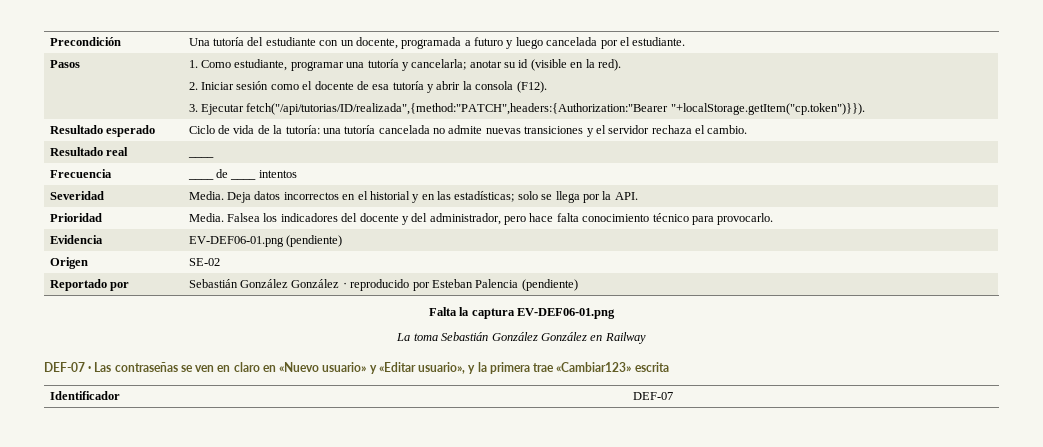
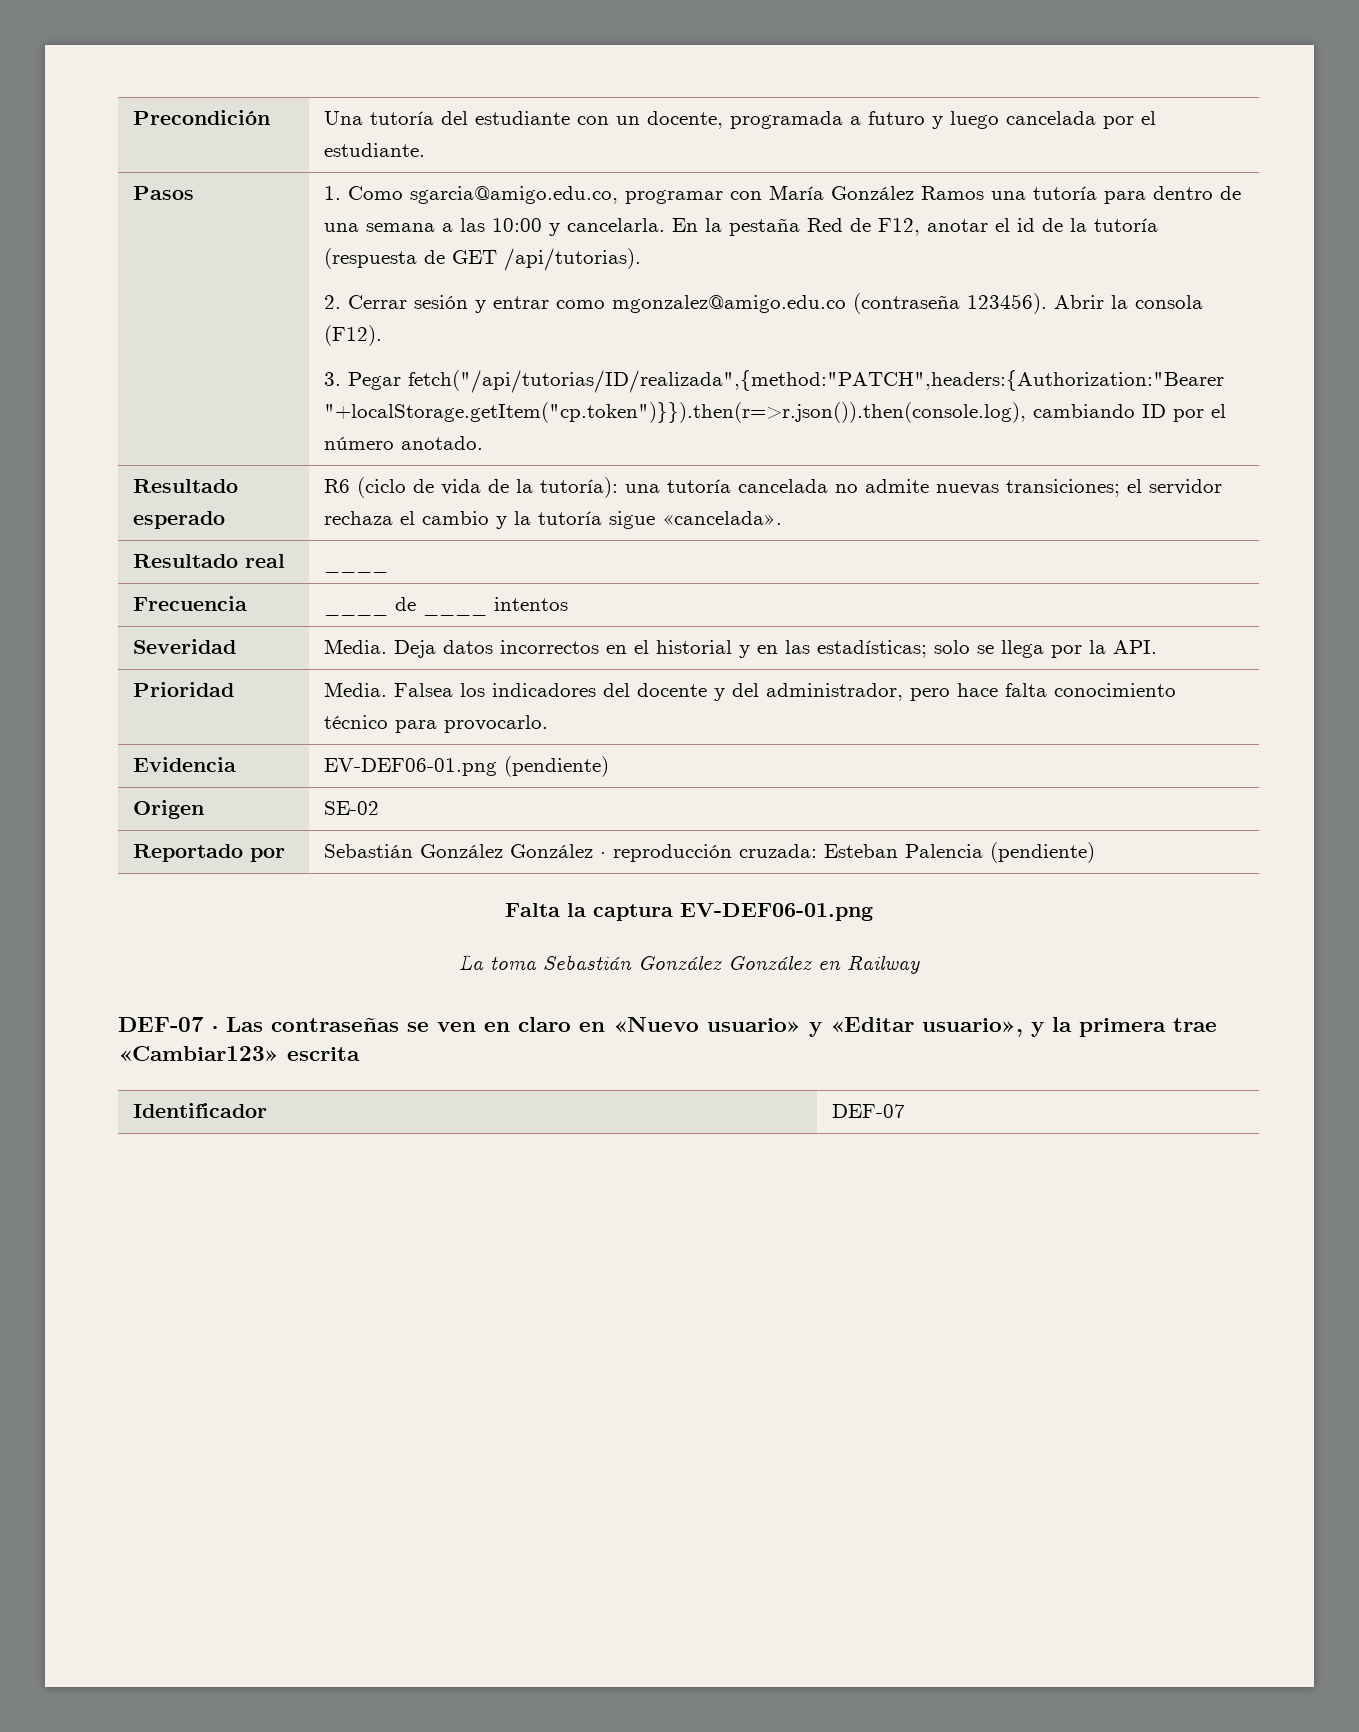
[234,59,621,71] [188,81,547,93] [188,103,865,115] estudiante, programar una tutoría y cancelarla; anotar su id (visible en la red). // 2. Iniciar sesión como el docente de esa tutoría y abrir la consola (F12). // 3. Ejecutar fetch("/api/tutorias/ID/realizada",{method:"PATCH",headers:{Authorization:"Bearer "+localStorage.getItem("cp.token")}}). -> [409,185,1241,204] [323,218,1158,236] [323,248,641,271] [323,293,1203,314] [323,325,382,346] [323,370,1224,393] [323,402,1226,423] [323,436,483,450] sgarcia@amigo.edu.co, programar con María González Ramos una tutoría para dentro de una semana a las 10:00 y cancelarla. En la pestaña Red de F12, anotar el id de la tutoría (respuesta de GET /api/tutorias). // 2. Cerrar sesión y entrar como mgonzalez@amigo.edu.co (contraseña 123456). Abrir la consola (F12). // 3. Pegar fetch("/api/tutorias/ID/realizada",{method:"PATCH",headers:{Authorization:"Bearer "+localStorage.getItem("cp.token")}}).then(r=>r.json()).then(console.log), cambiando ID por el número anotado.
[188,125,215,134] Ciclo -> [323,477,406,498] R6 (ciclo
[285,125,320,134] tutoría: -> [539,477,618,498] tutoría):
[524,126,594,137] transiciones y -> [1005,479,1120,497] transiciones;
[707,125,748,134] cambio. -> [421,511,782,529] cambio y la tutoría sigue «cancelada».
[350,279,430,291] reproducido por -> [612,844,817,862] reproducción cruzada:

